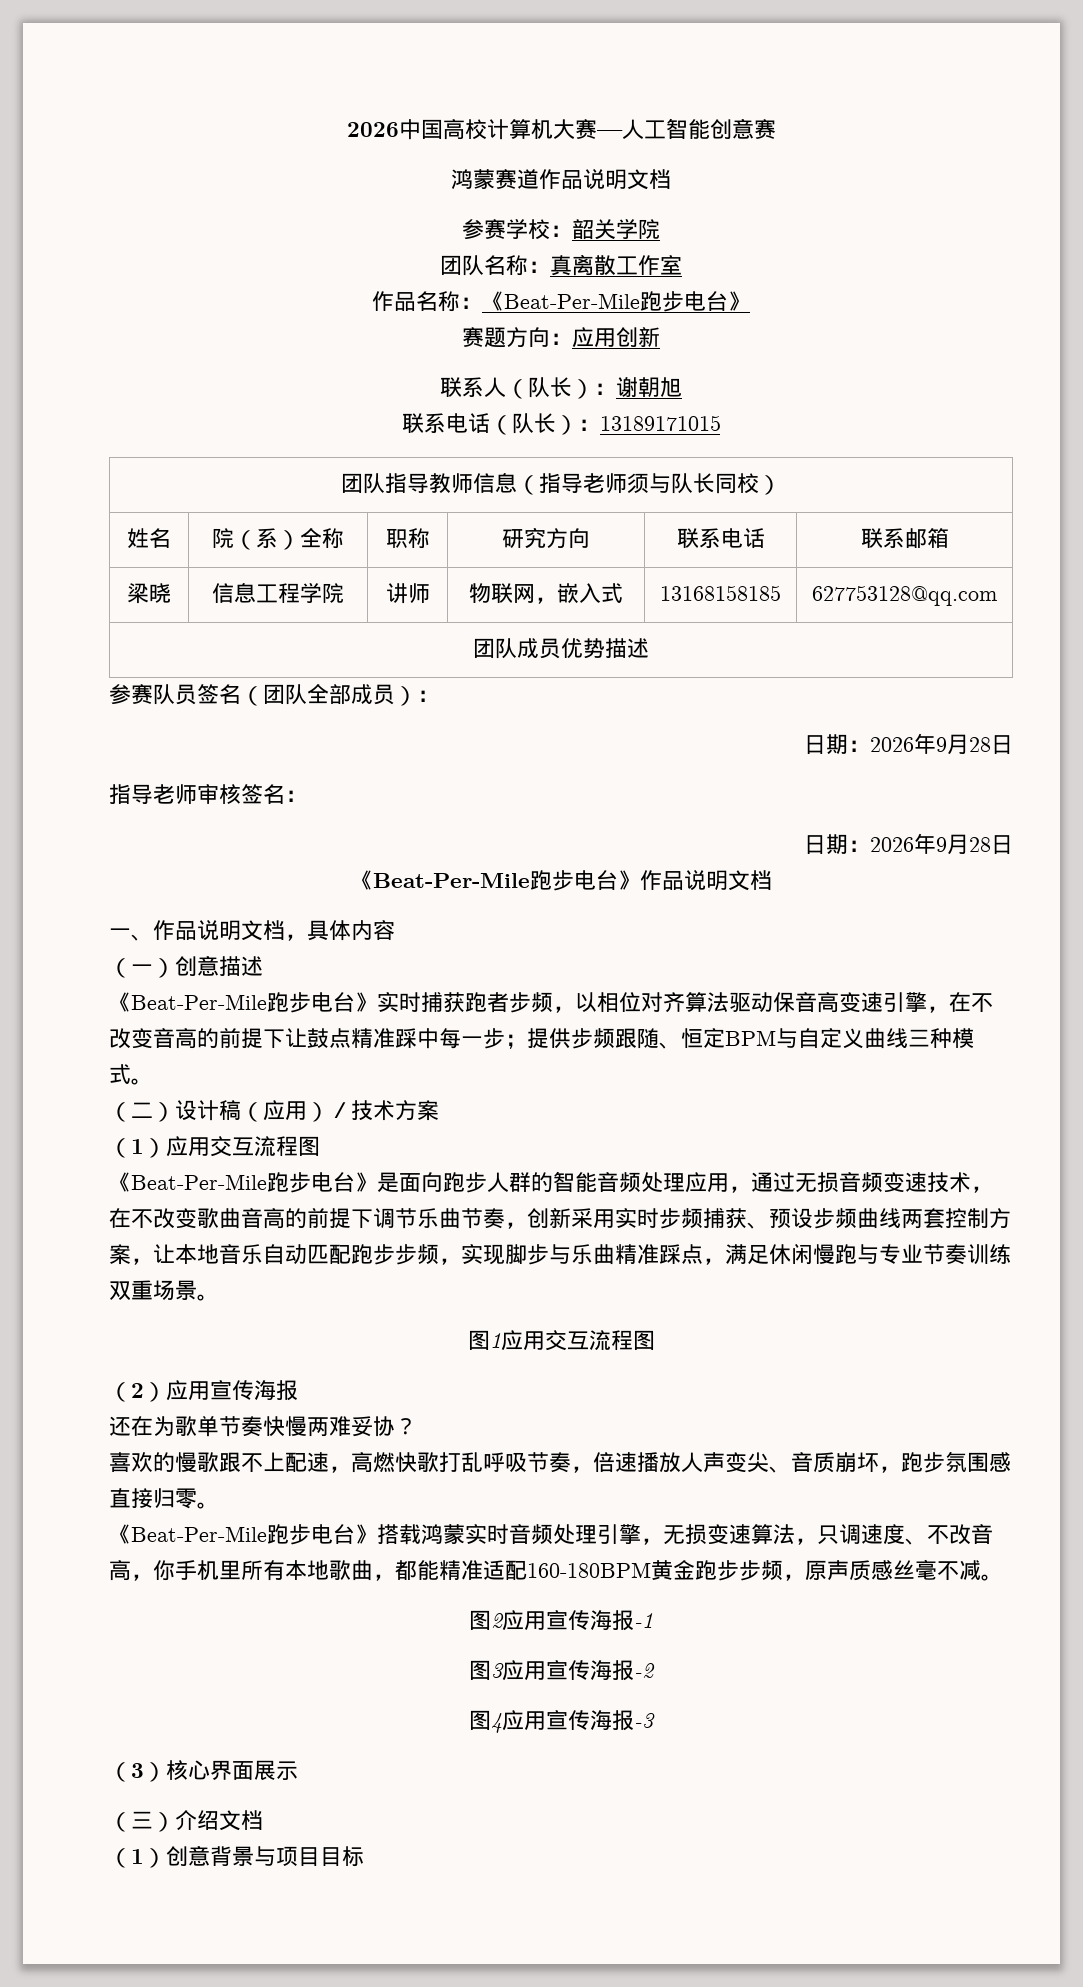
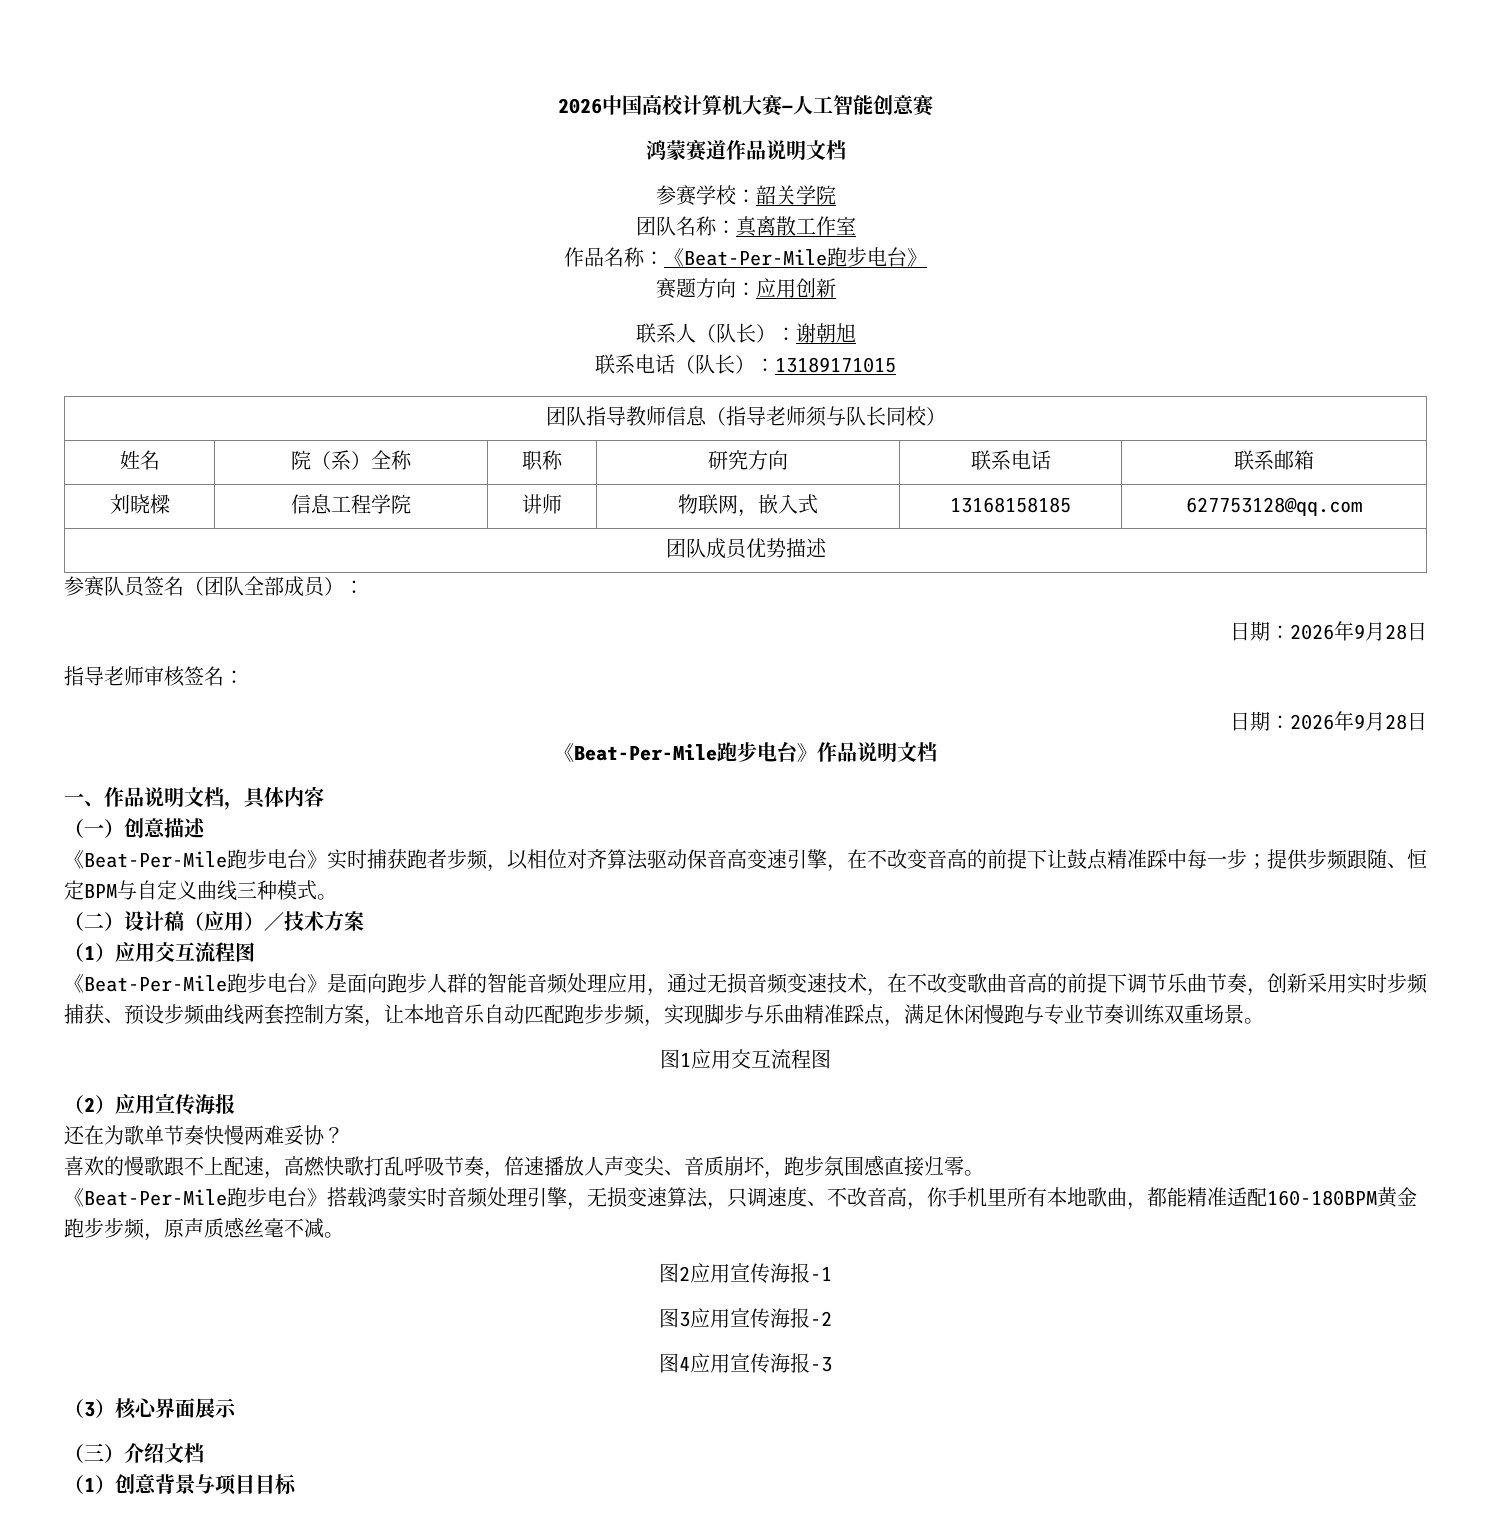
[127,583,149,604] 梁 -> [109,494,130,514] 刘
(171, 593) none -> [149,494,171,514] 樑

